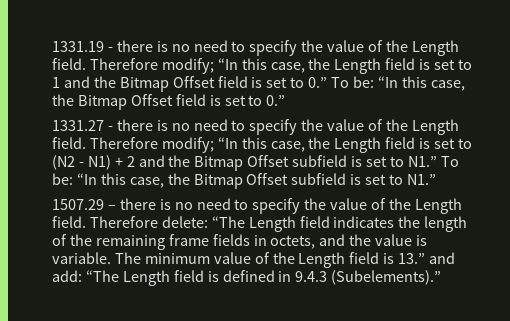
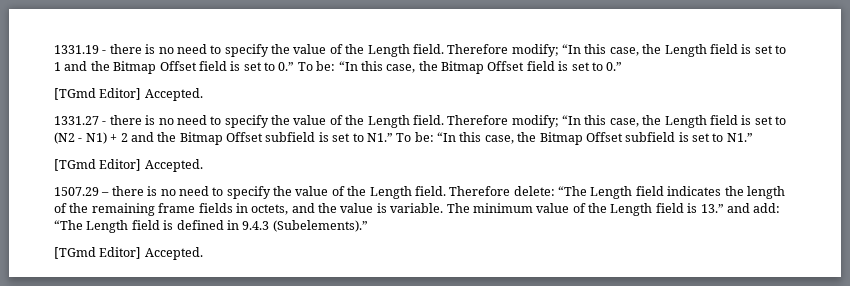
(286, 100) none -> [54,88,203,101] // [TGmd Editor] Accepted.
(437, 179) none -> [54,159,203,172] // [TGmd Editor] Accepted.
(442, 277) none -> [54,247,203,260] // [TGmd Editor] Accepted.

